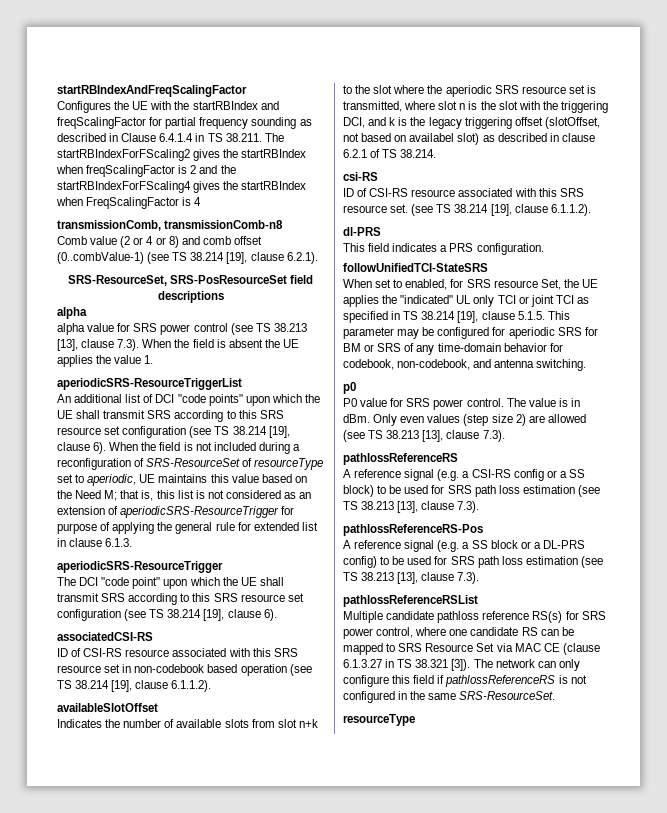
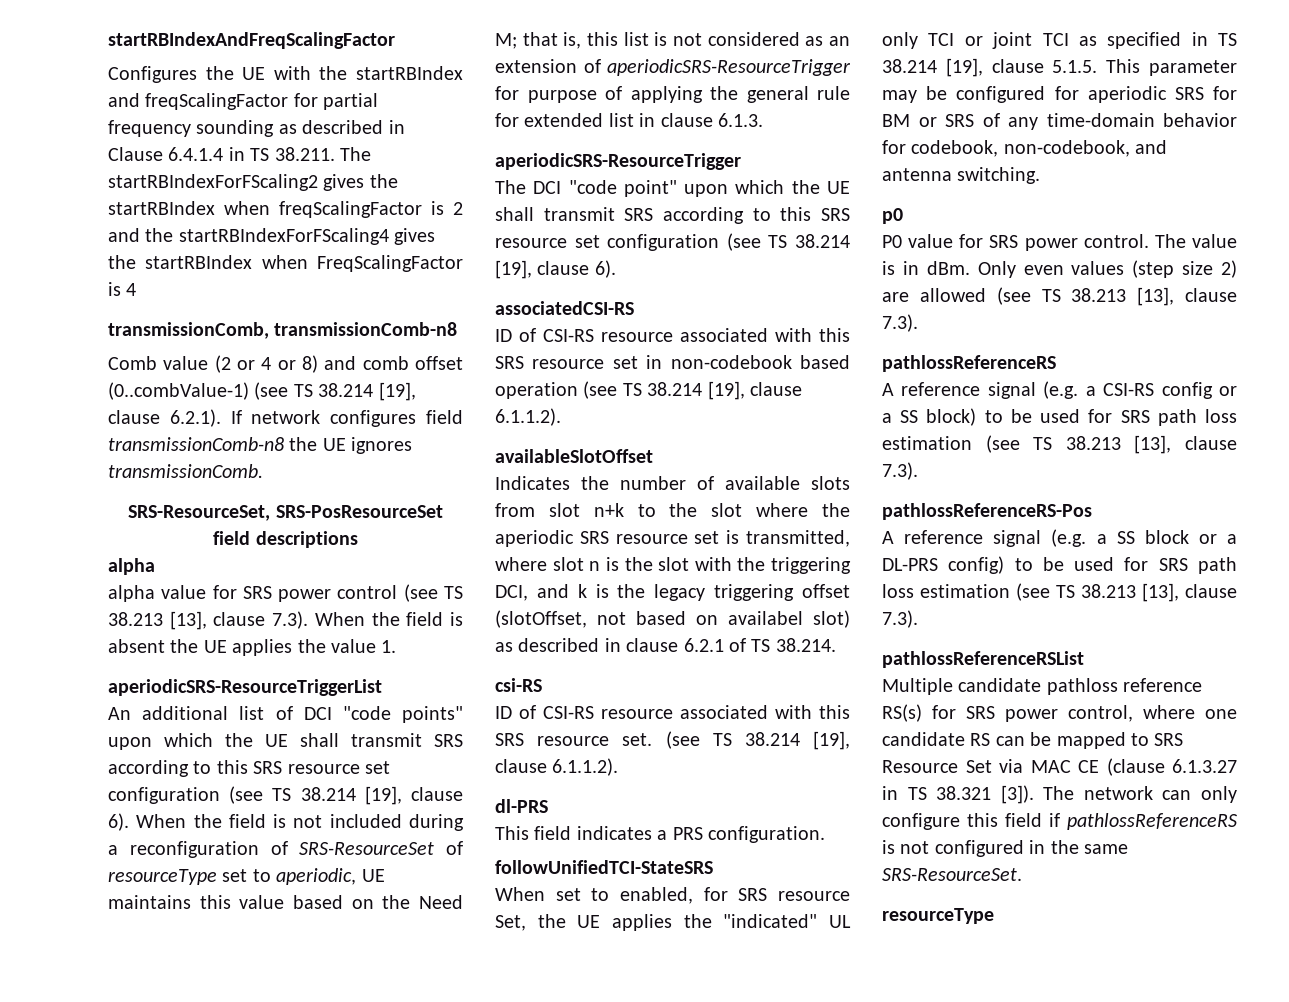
(318, 258) none -> [230,410,464,427] [108,437,413,454] [108,464,263,478] If network configures field transmissionComb-n8 the UE ignores transmissionComb.

